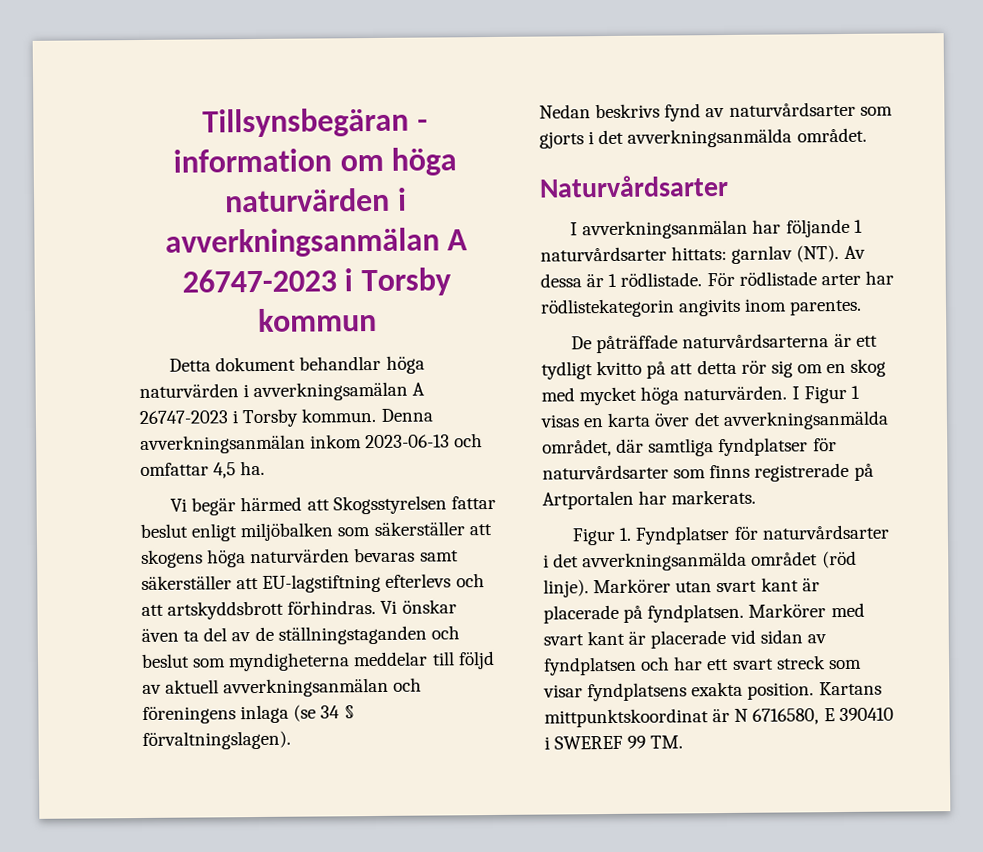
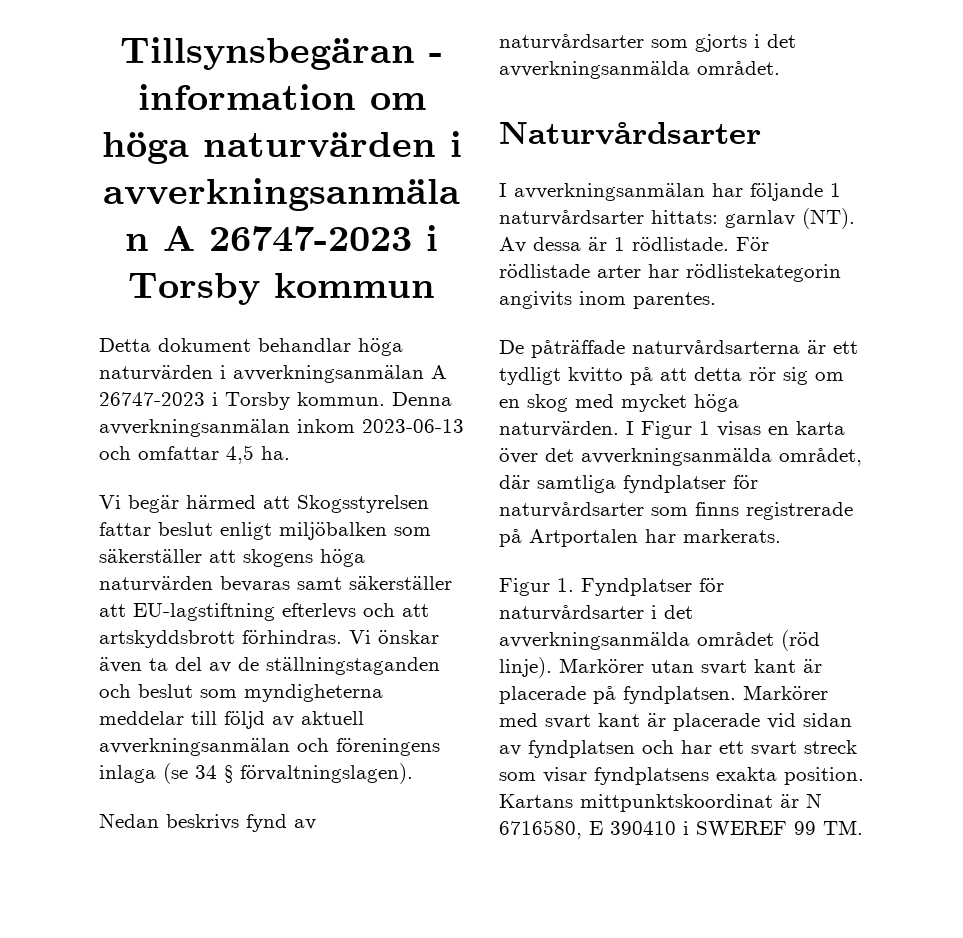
[253,381,409,402] avverkningsamälan -> [233,365,424,383] avverkningsanmälan

